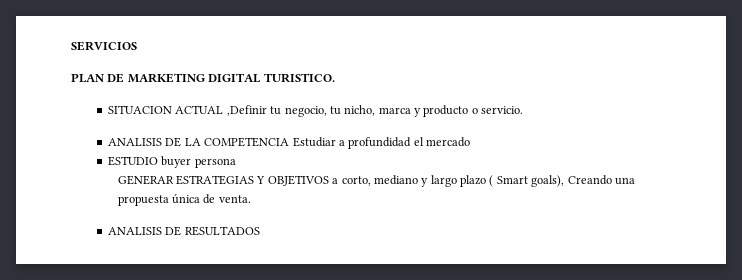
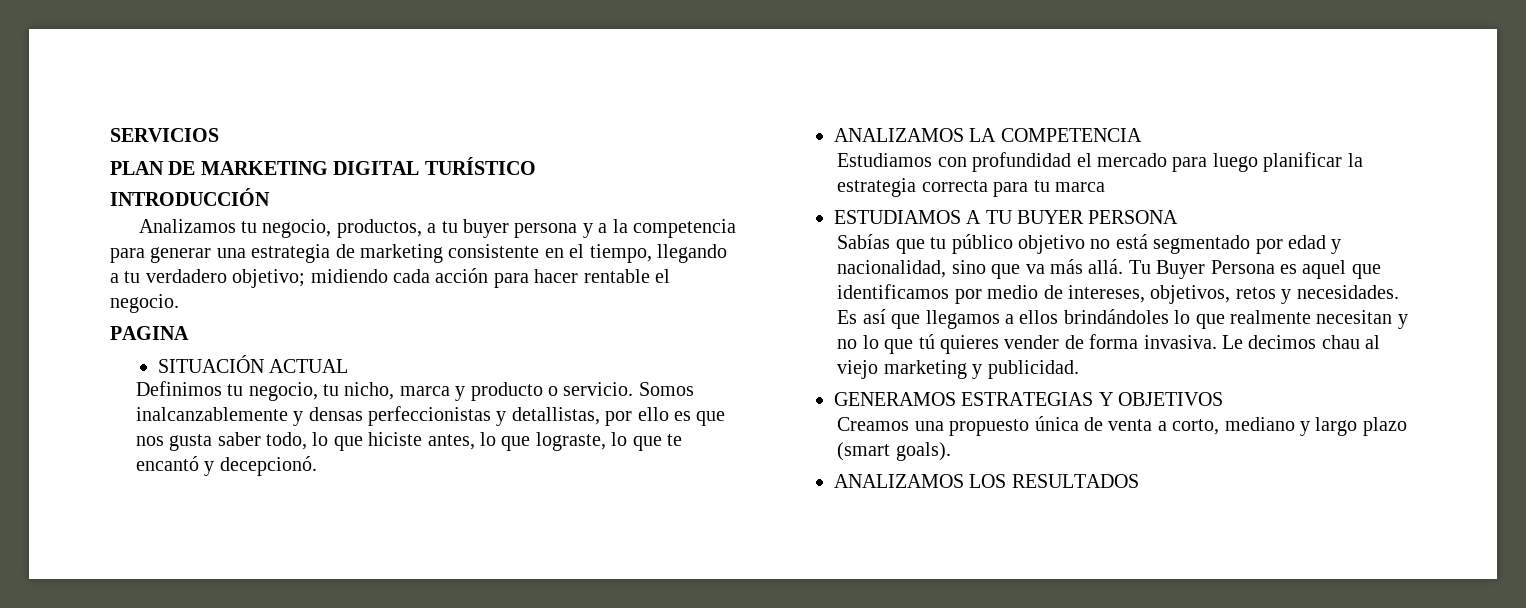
[263,73,335,83] [108,105,173,114] TURISTICO. // SITUACION -> [424,157,536,175] [110,188,270,206] [138,219,736,238] [110,244,727,263] [110,268,670,288] [110,294,179,313] [110,326,189,340] [157,355,264,373] TURÍSTICO // INTRODUCCIÓN // Analizamos tu negocio, productos, a tu buyer persona y a la competencia para generar una estrategia de marketing consistente en el tiempo, llegando a tu verdadero objetivo; midiendo cada acción para hacer rentable el negocio. // PAGINA // SITUACIÓN
[226,105,267,116] ,Definir -> [135,381,222,396] // Definimos
[108,137,182,147] // ANALISIS DE -> [638,382,694,396] [135,406,726,426] [135,432,682,451] [135,456,317,476] [833,128,964,142] Somos inalcanzablemente y densas perfeccionistas y detallistas, por ello es que nos gusta saber todo, lo que hiciste antes, lo que lograste, lo que te encantó y decepcionó. // ANALIZAMOS
[292,137,345,147] Estudiar a -> [837,153,967,167] // Estudiamos con
[108,156,236,168] [117,175,329,186] // ESTUDIO buyer persona // GENERAR ESTRATEGIAS Y OBJETIVOS -> [1172,152,1363,172] [837,178,1106,197] [833,210,1179,224] [837,234,1342,254] [837,259,1381,279] [837,284,1399,304] [837,309,1408,329] [837,334,1381,354] [837,360,1079,379] [833,392,1223,406] [837,416,1153,436] para luego planificar la estrategia correcta para tu marca // ESTUDIAMOS A TU BUYER PERSONA // Sabías que tu público objetivo no está segmentado por edad y nacionalidad, sino que va más allá. Tu Buyer Persona es aquel que identificamos por medio de intereses, objetivos, retos y necesidades. Es así que llegamos a ellos brindándoles lo que realmente necesitan y no lo que tú quieres vender de forma invasiva. Le decimos chau al viejo marketing y publicidad. // GENERAMOS ESTRATEGIAS Y OBJETIVOS // Creamos una propuesto única de venta
[489,175,635,187] [117,193,251,206] [108,226,182,236] ( Smart goals), Creando una propuesta única de venta. // ANALISIS DE -> [837,442,951,461] [833,474,1007,488] (smart goals). // ANALIZAMOS LOS

